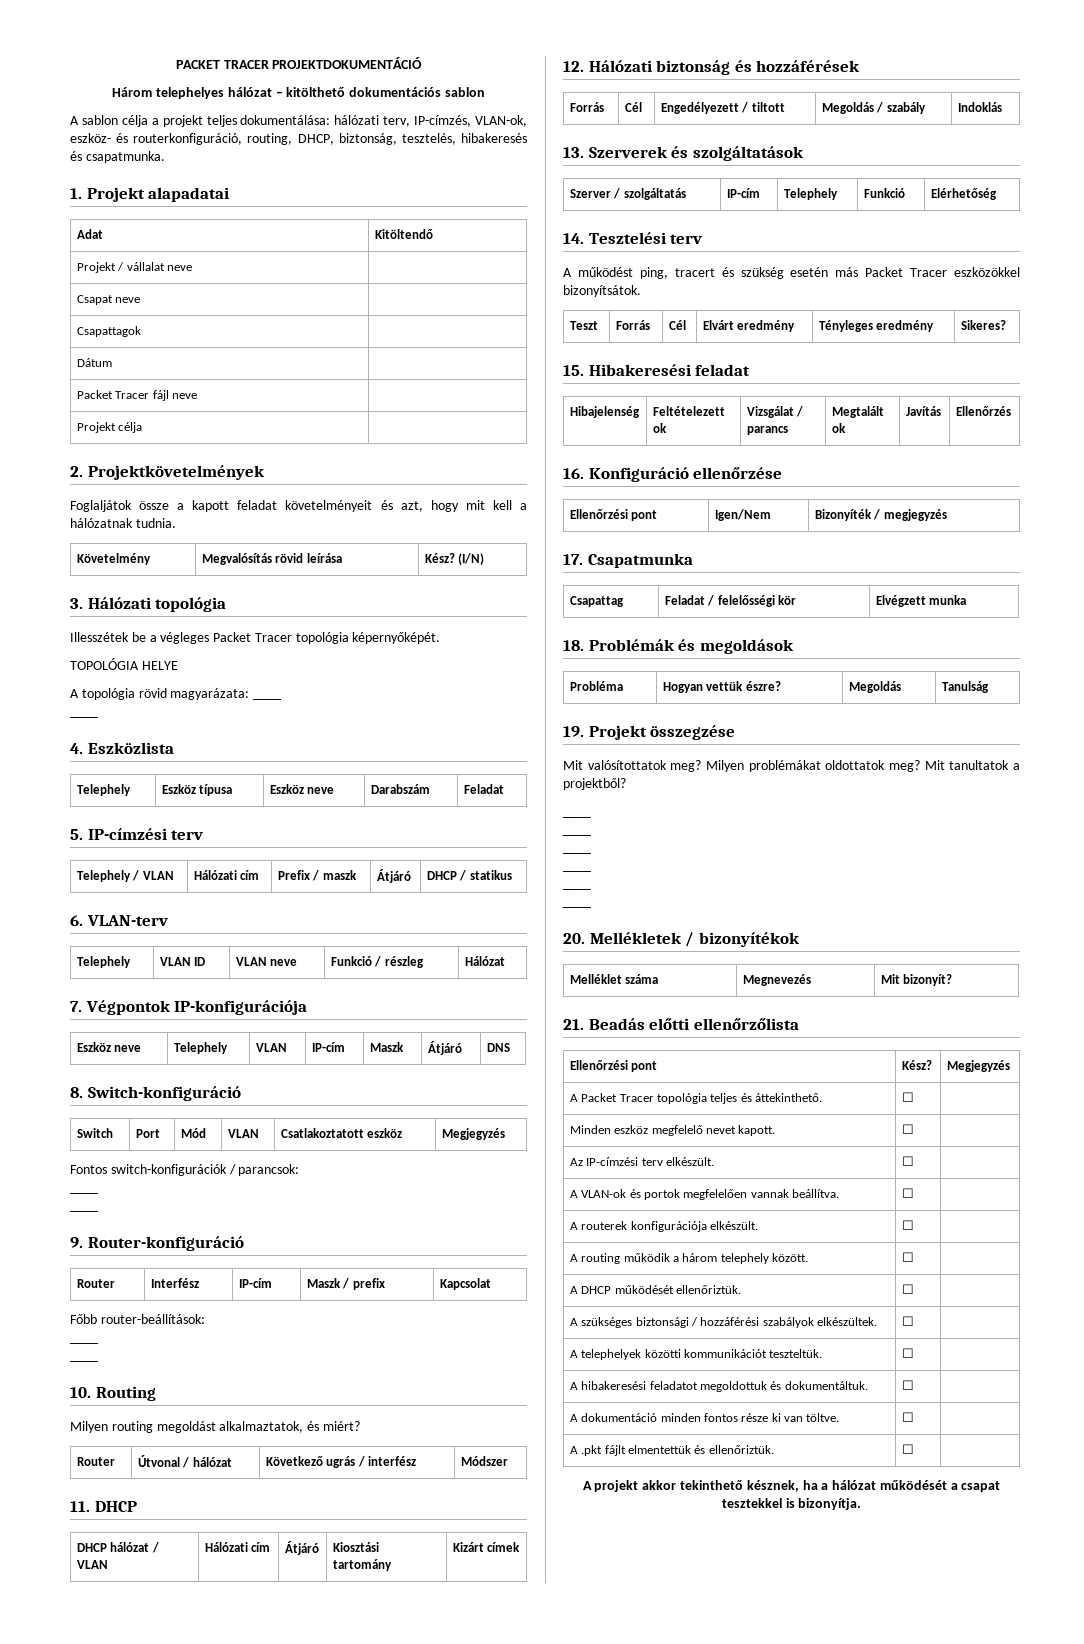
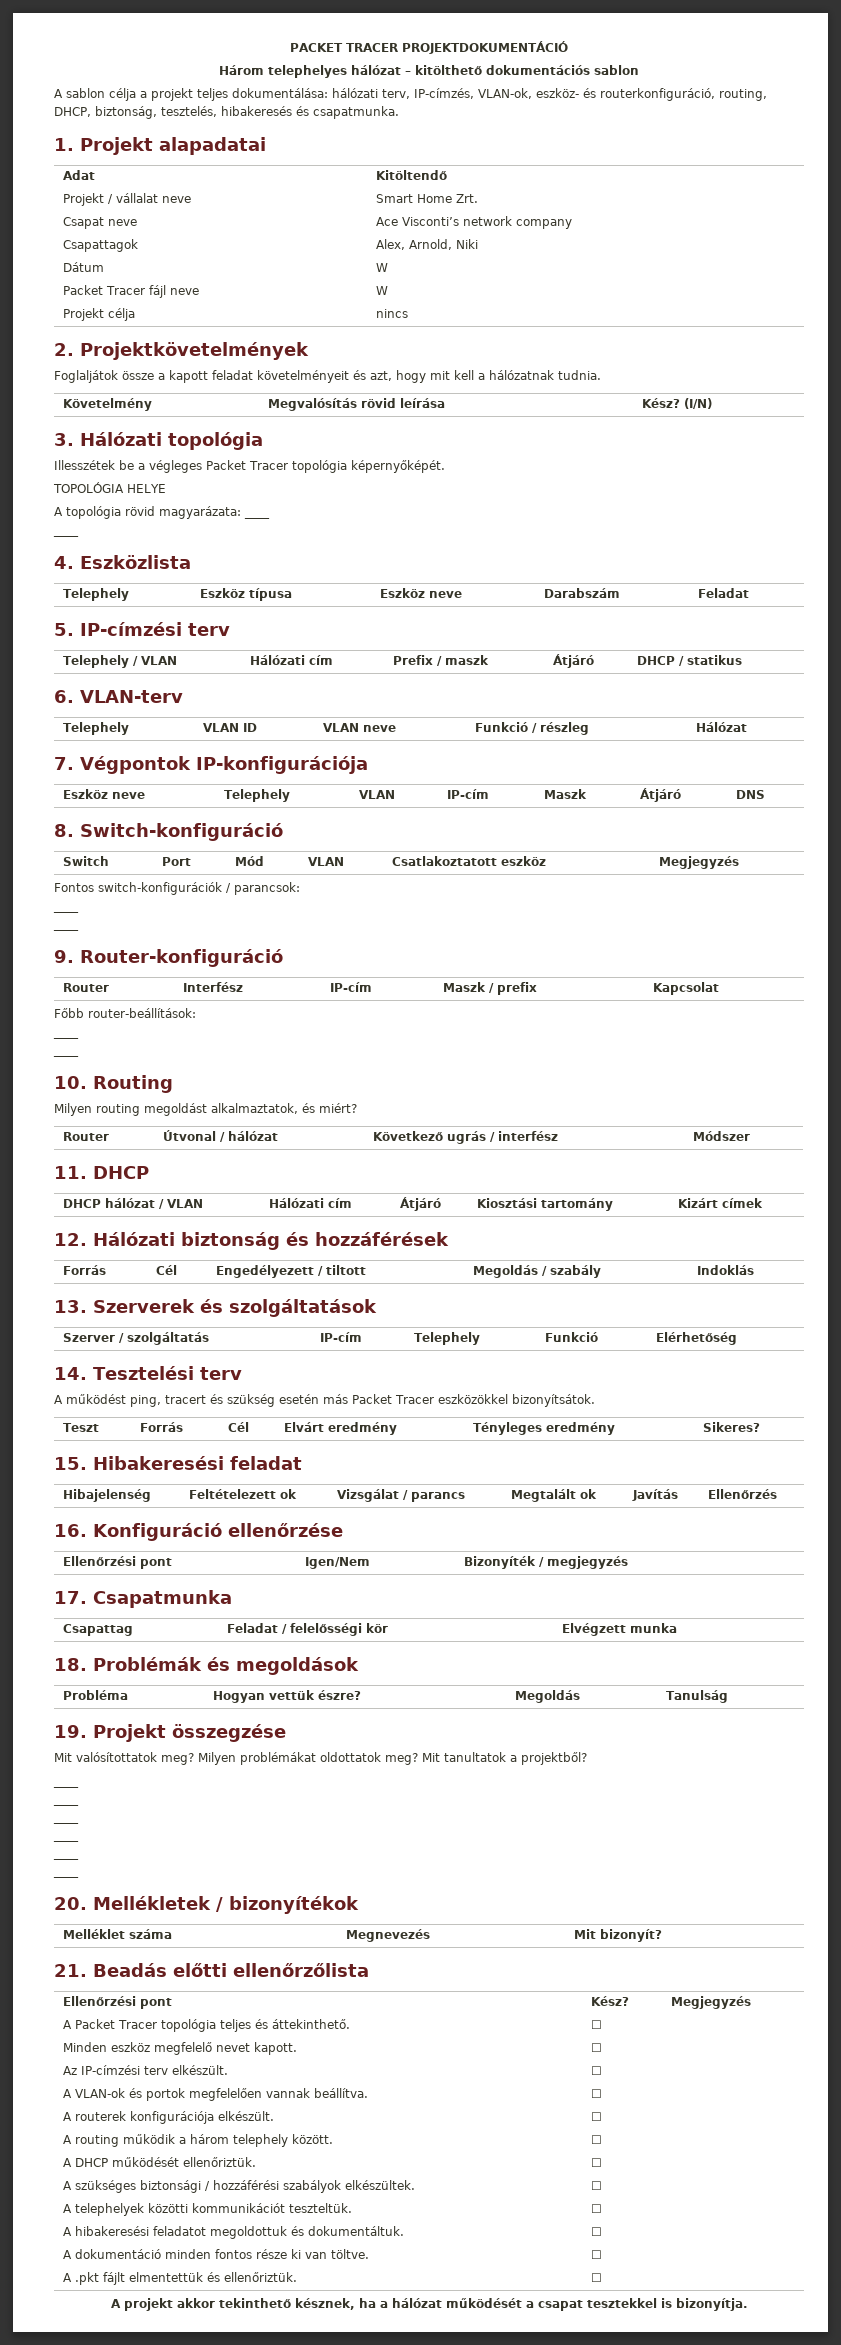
(192, 268) none -> [375,194,478,203] Smart Home Zrt.
[76,326,141,337] // Csapattagok | -> [375,216,572,229] [62,239,138,252] [375,239,478,250] Ace Visconti’s network company // Csapattagok | Alex, Arnold, Niki
(112, 362) none -> [375,263,388,272] W
(197, 396) none -> [375,286,388,295] W
(143, 427) none -> [375,309,408,318] nincs

